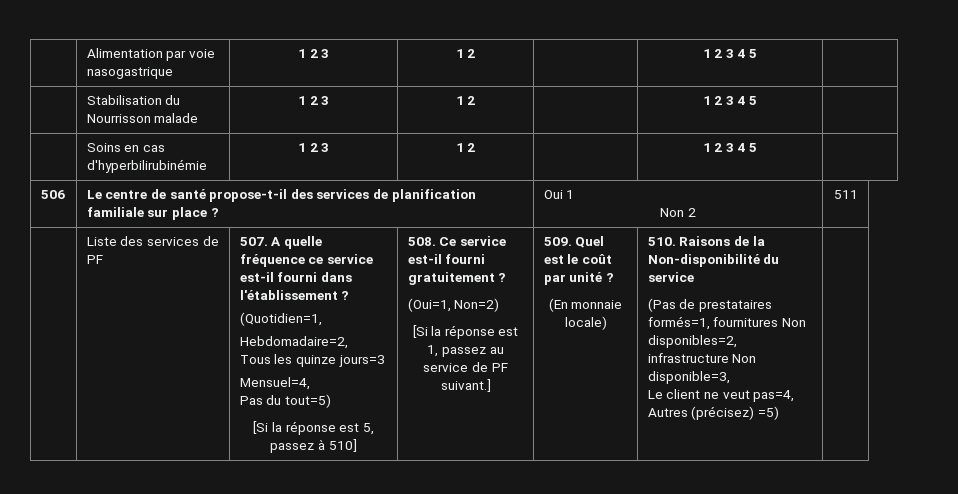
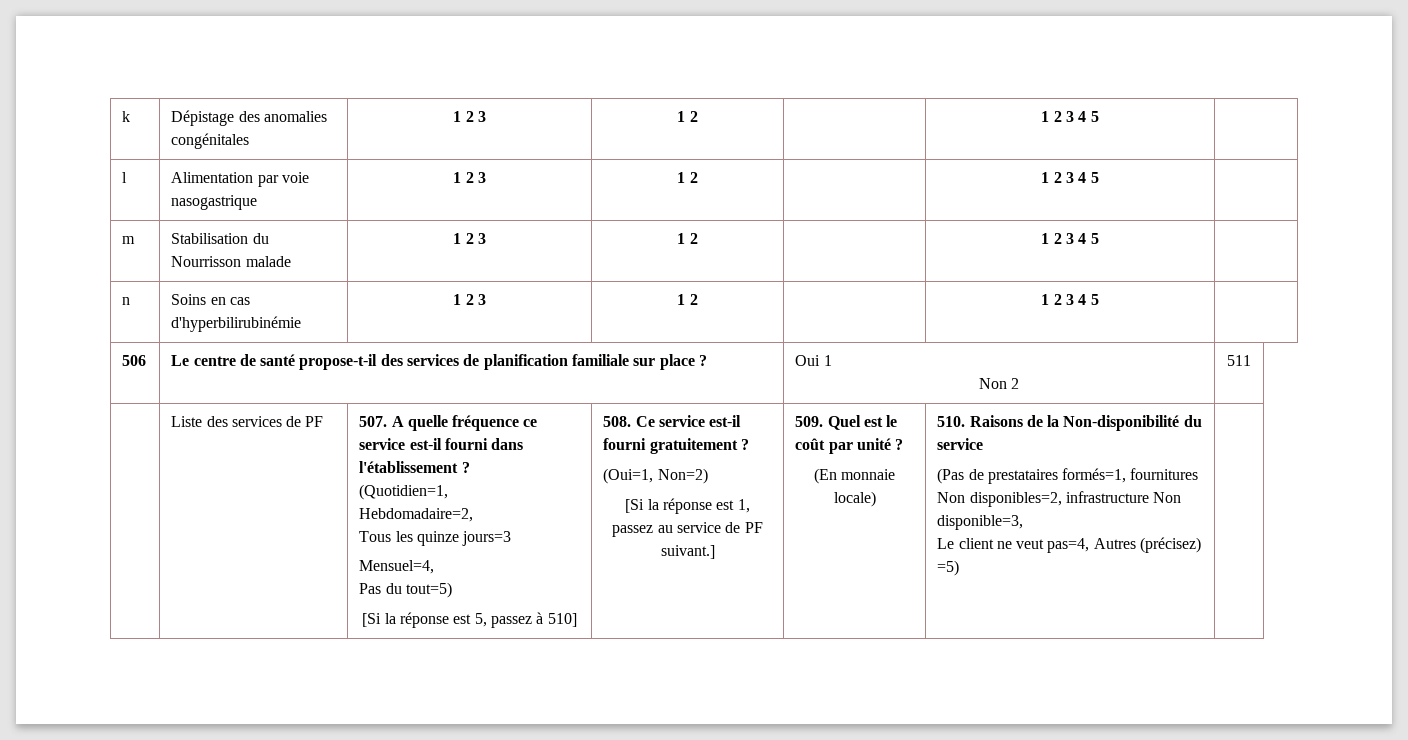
(86, 53) none -> [122,111,131,122] [171,110,327,126] [171,133,250,149] [453,111,486,122] [677,111,698,122] [1041,111,1099,122] [122,172,128,183] k | Dépistage des anomalies congénitales | 1 2 3 | 1 2 | | 1 2 3 4 5 | // l
(758, 53) none -> [122,236,136,244] m
(758, 100) none -> [122,297,131,305] n

